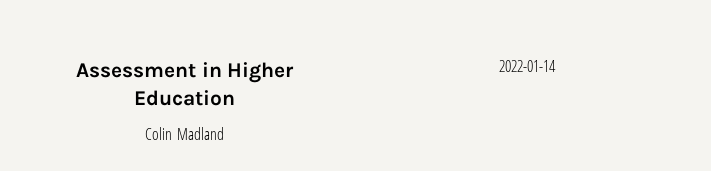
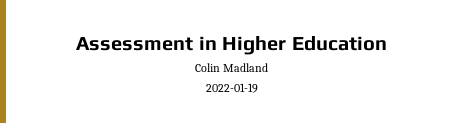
[498,60,556,72] 2022-01-14 -> [205,83,258,93] 2022-01-19

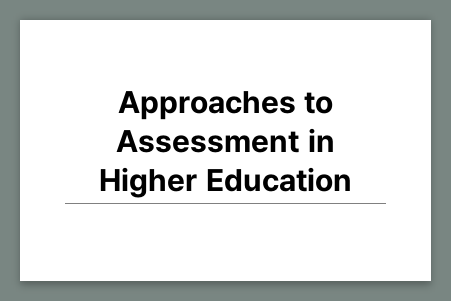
(76, 44) none -> [117,91,334,120] Approaches to
[194,63,269,72] [205,83,258,93] // Colin Madland // 2022-01-19 -> (352, 179) none

